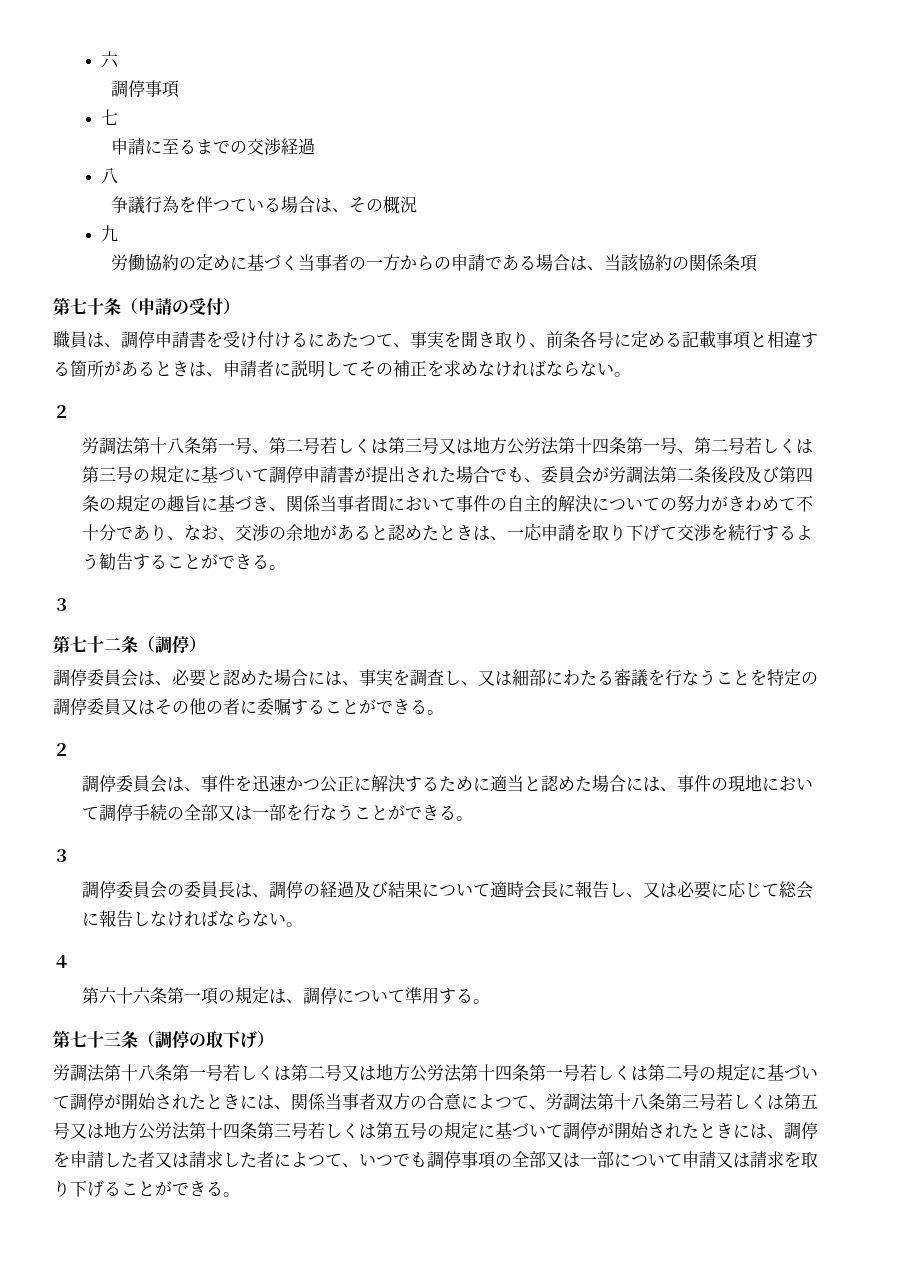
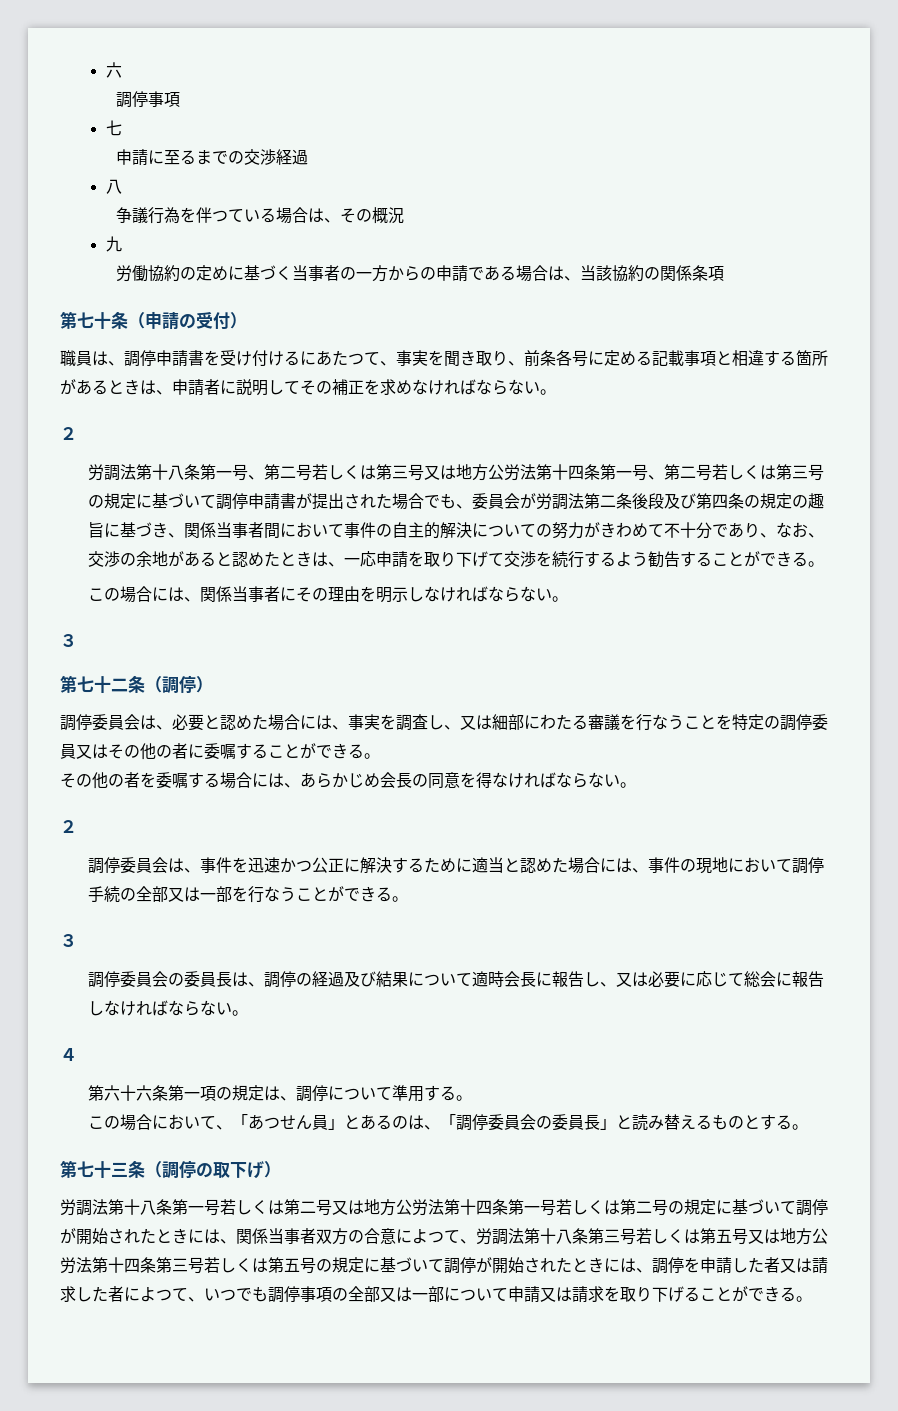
(287, 567) none -> [88,586,569,603] // この場合には、関係当事者にその理由を明示しなければならない。
(444, 712) none -> [60,772,636,789] // その他の者を委嘱する場合には、あらかじめ会長の同意を得なければならない。
(491, 1001) none -> [88,1114,809,1131] // この場合において、「あつせん員」とあるのは、「調停委員会の委員長」と読み替えるものとする。

